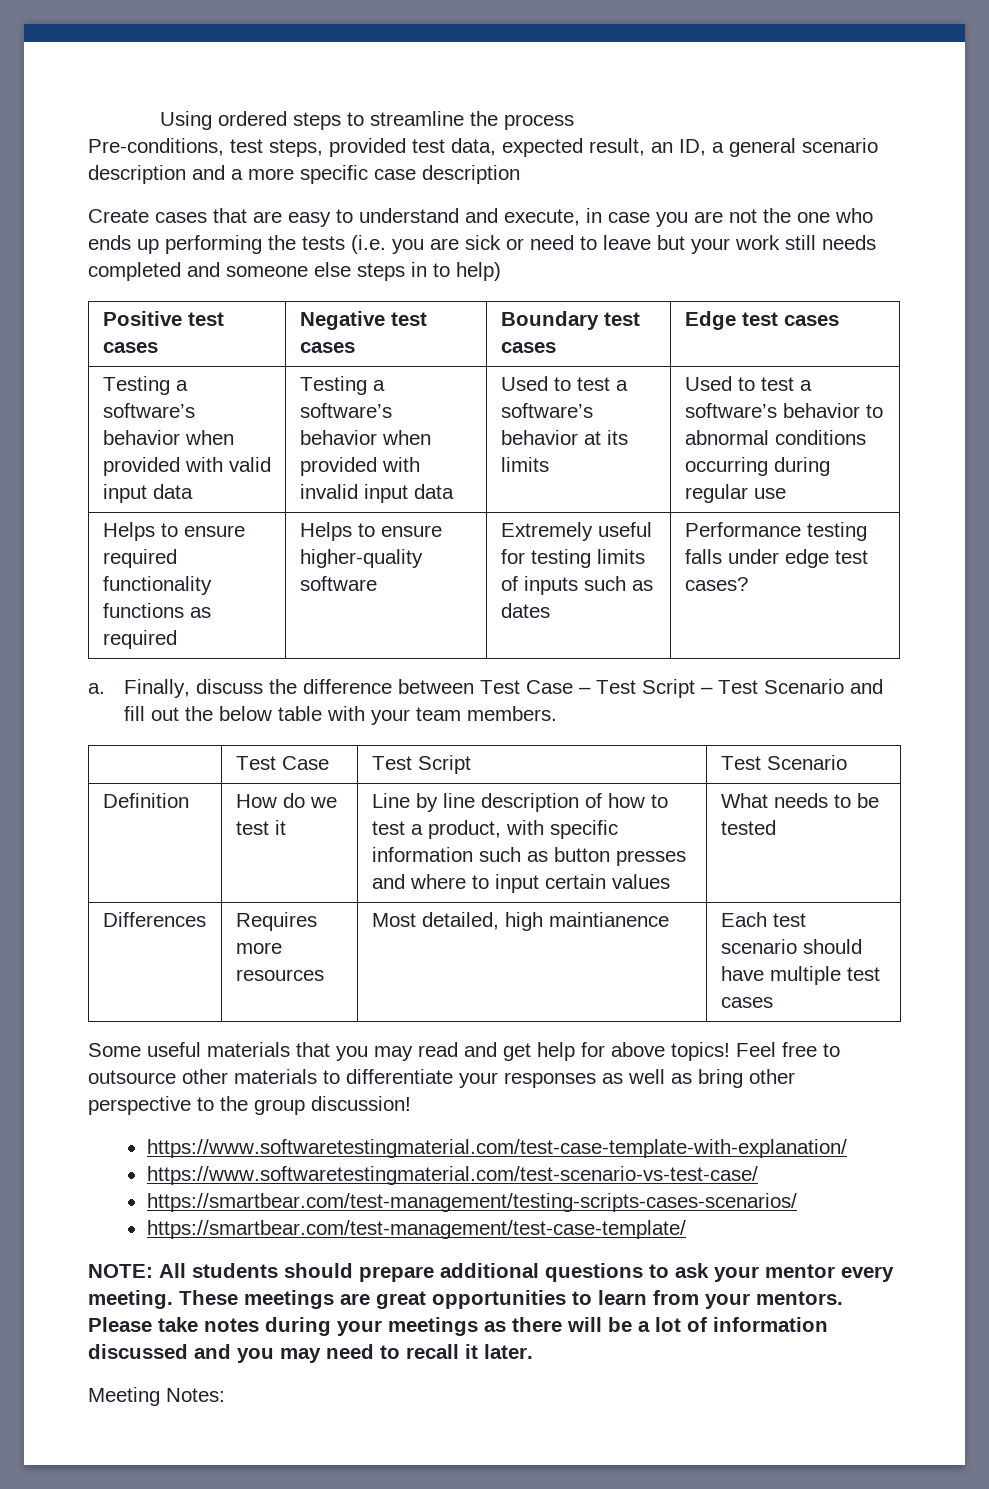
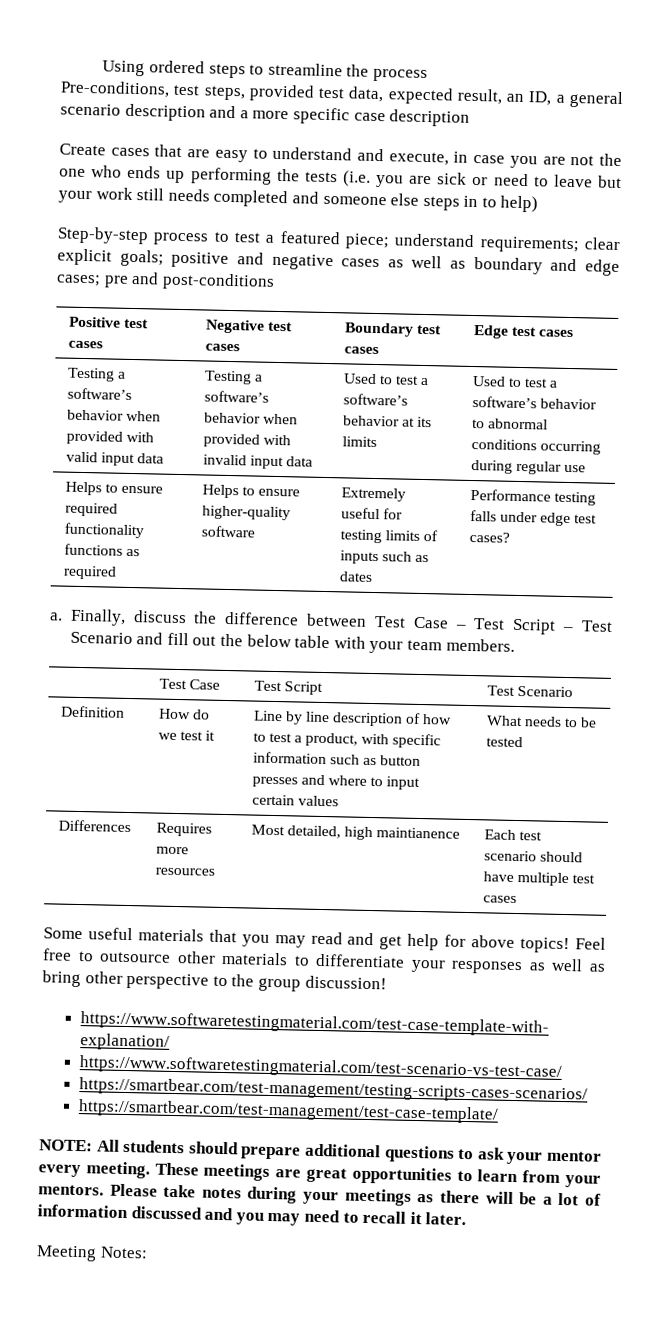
(501, 271) none -> [57,226,621,254] [57,248,620,276] [56,271,275,291] // Step-by-step process to test a featured piece; understand requirements; clear explicit goals; positive and negative cases as well as boundary and edge cases; pre and post-conditions

